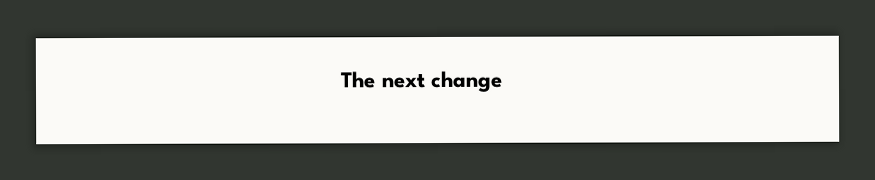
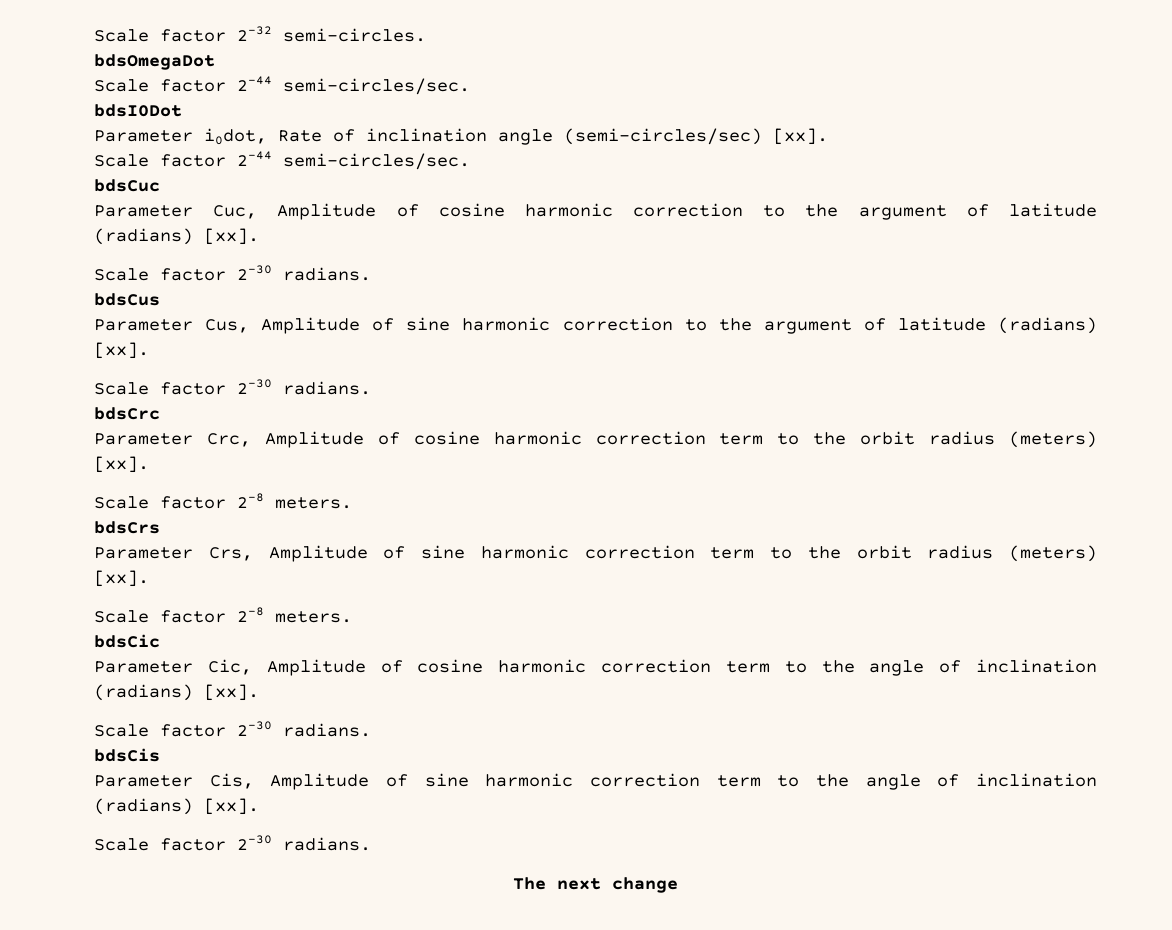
(340, 80) none -> [94,26,426,42] [94,54,215,70] [94,76,470,95] [94,104,182,117] [94,128,828,145] [94,151,470,170] [94,179,160,192] [94,203,1097,220] [94,228,259,245] [94,265,371,281] [94,293,160,306] [94,317,1097,334] [94,342,149,359] [94,379,371,395] [94,407,160,420] [94,431,1097,448] [94,456,149,473] [94,493,352,509] [94,521,160,534] [94,545,1097,562] [94,570,149,587] [94,607,352,623] [94,634,160,648] [94,659,1097,676] [94,684,259,701] [94,721,371,737] [94,748,160,762] [94,773,1097,790] [94,798,259,815] [94,835,371,851] Scale factor 2-32 semi-circles. // bdsOmegaDot // Scale factor 2-44 semi-circles/sec. // bdsI0Dot // Parameter i0dot, Rate of inclination angle (semi-circles/sec) [xx]. // Scale factor 2-44 semi-circles/sec. // bdsCuc // Parameter Cuc, Amplitude of cosine harmonic correction to the argument of latitude (radians) [xx]. // Scale factor 2-30 radians. // bdsCus // Parameter Cus, Amplitude of sine harmonic correction to the argument of latitude (radians) [xx]. // Scale factor 2-30 radians. // bdsCrc // Parameter Crc, Amplitude of cosine harmonic correction term to the orbit radius (meters) [xx]. // Scale factor 2-8 meters. // bdsCrs // Parameter Crs, Amplitude of sine harmonic correction term to the orbit radius (meters) [xx]. // Scale factor 2-8 meters. // bdsCic // Parameter Cic, Amplitude of cosine harmonic correction term to the angle of inclination (radians) [xx]. // Scale factor 2-30 radians. // bdsCis // Parameter Cis, Amplitude of sine harmonic correction term to the angle of inclination (radians) [xx]. // Scale factor 2-30 radians. //

